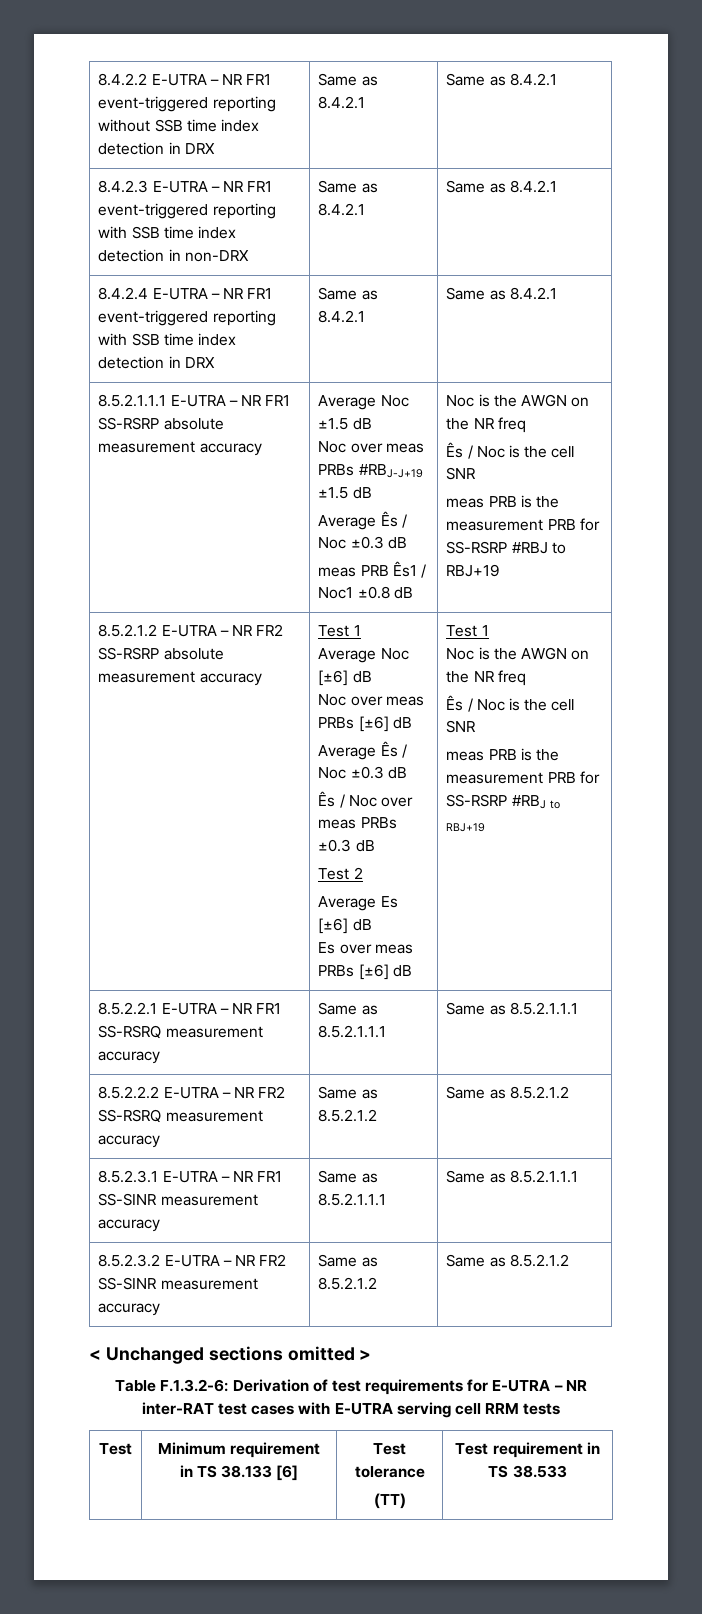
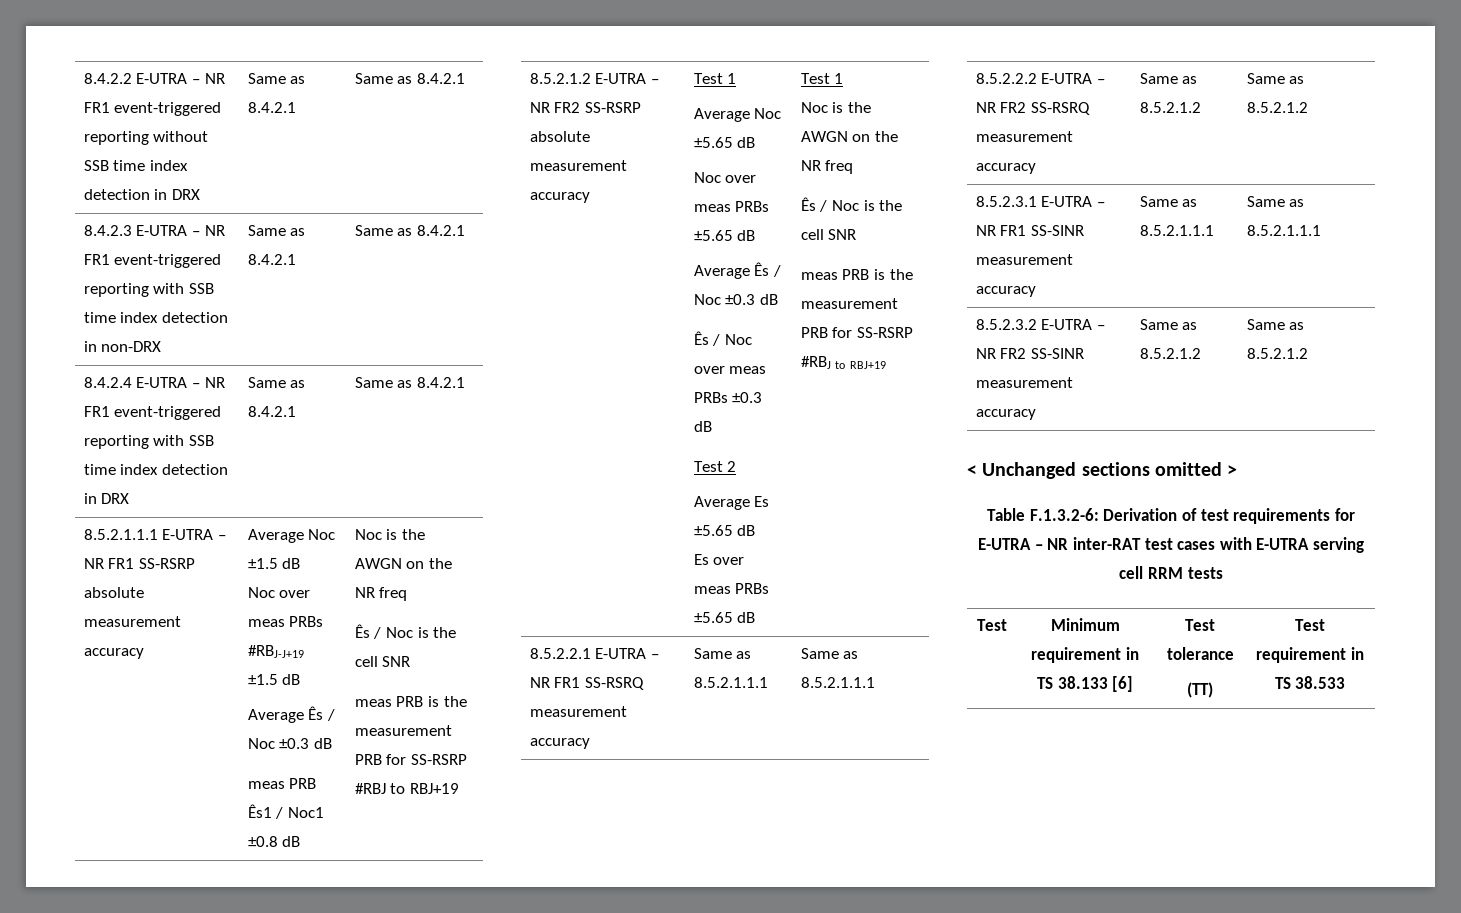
[318,670,372,686] [318,694,424,706] [318,716,389,732] [±6] dB // Noc over meas PRBs [±6] -> [693,137,756,148] [693,172,757,183] [693,201,770,212] [693,230,733,241] ±5.65 dB // Noc over meas PRBs ±5.65
[318,918,349,934] [±6] -> [693,525,733,536] ±5.65
[358,964,389,980] [±6] -> [693,612,733,623] ±5.65

